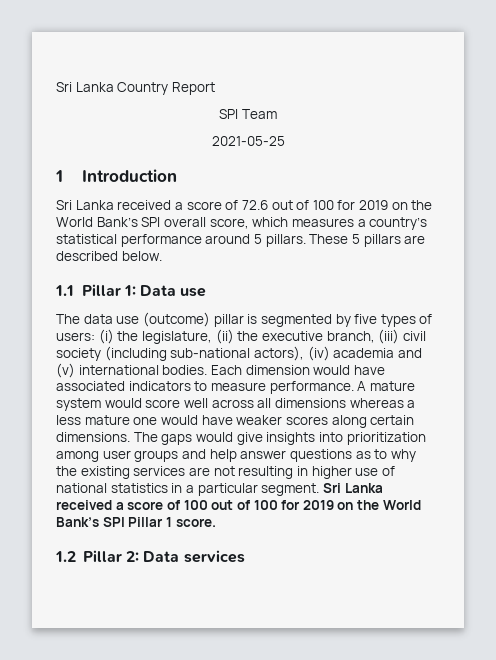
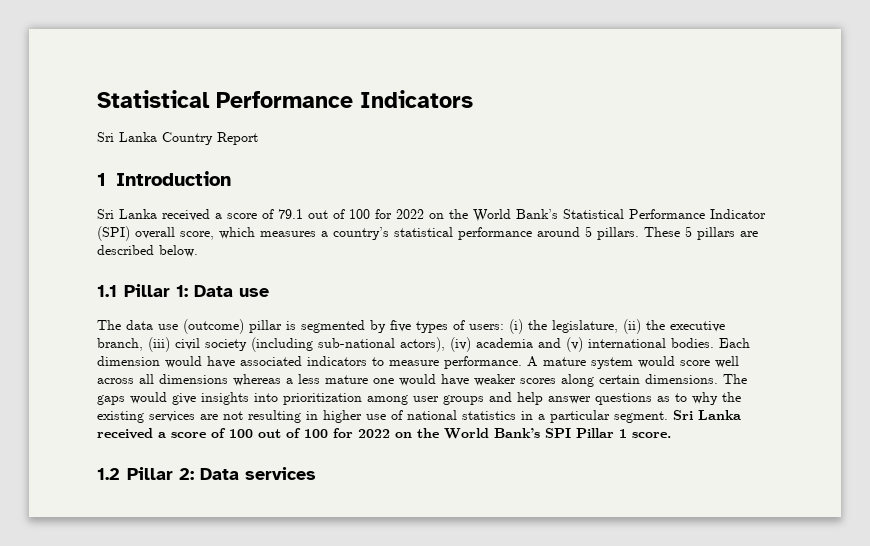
(56, 87) none -> [97,90,473,108] Statistical Performance Indicators //
[219,109,277,119] [211,136,285,146] // SPI Team // 2021-05-25 -> (258, 138) none
[241,200,433,210] [56,217,161,227] 72.6 out of 100 for 2019 on the World Bank’s SPI -> [278,209,766,222] [97,226,130,241] 79.1 out of 100 for 2022 on the World Bank’s Statistical Performance Indicator (SPI)
[302,500,334,510] 2019 -> [358,429,390,438] 2022

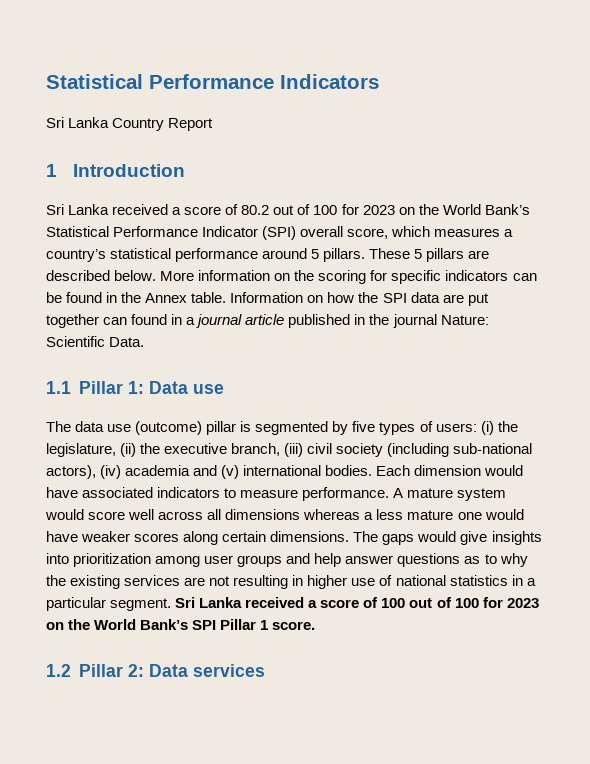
[278,209,424,219] 79.1 out of 100 for 2022 -> [241,204,395,215] 80.2 out of 100 for 2023
(198, 251) none -> [160,270,537,284] [46,292,489,306] [46,314,489,328] [46,336,145,347] More information on the scoring for specific indicators can be found in the Annex table. Information on how the SPI data are put together can found in a journal article published in the journal Nature: Scientific Data.
[358,429,390,438] 2022 -> [506,598,539,608] 2023

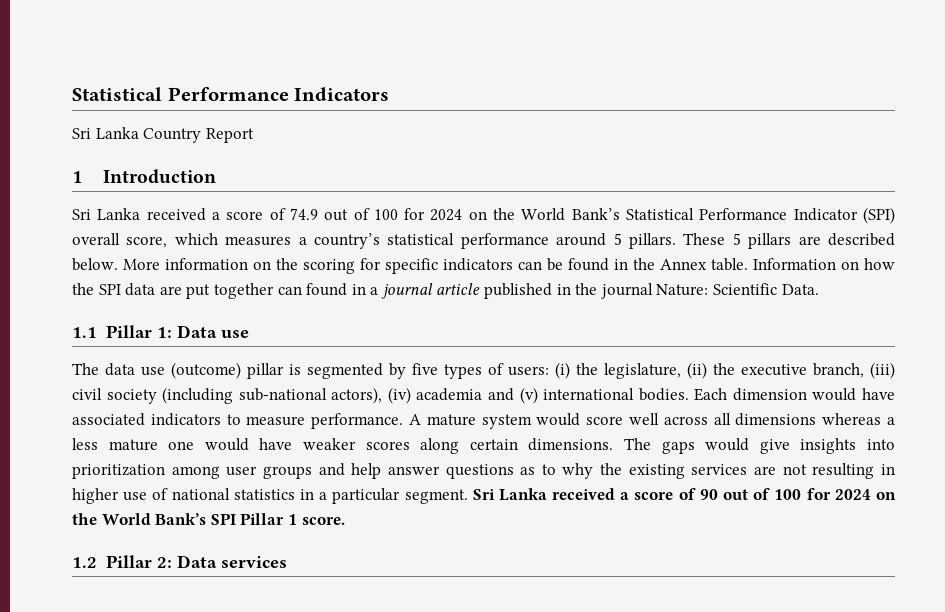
[241,204,395,215] 80.2 out of 100 for 2023 -> [289,208,463,221] 74.9 out of 100 for 2024
[381,597,539,608] 100 out of 100 for 2023 -> [699,488,871,500] 90 out of 100 for 2024

